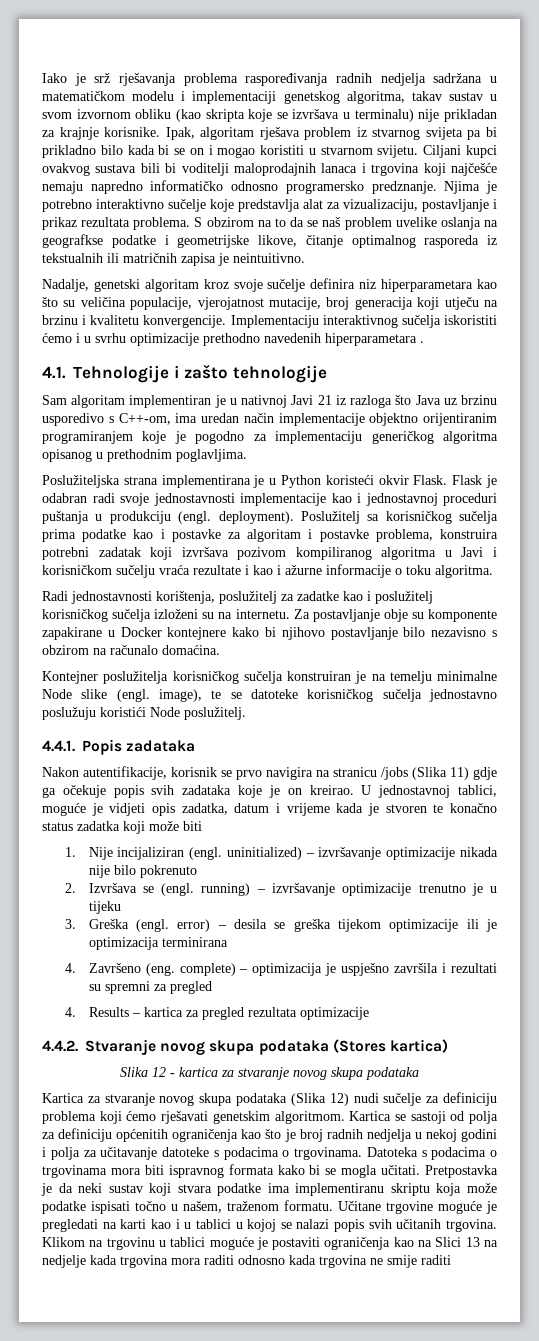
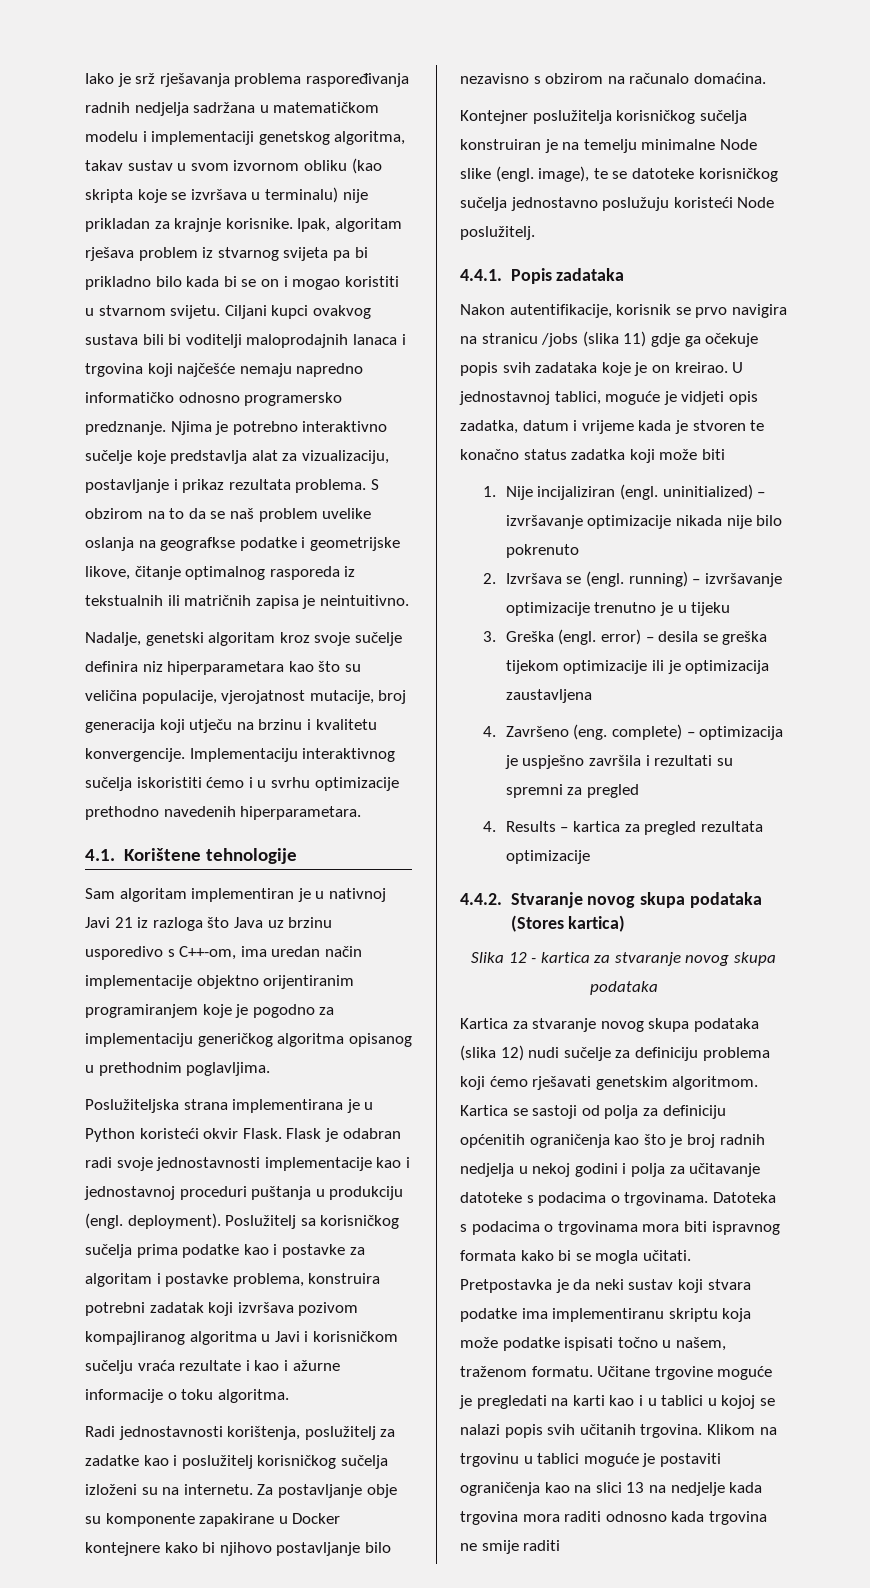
[325,333,424,346] hiperparametara . -> [240,806,362,820] hiperparametara.
[73,365,229,383] Tehnologije i zašto -> [123,848,201,861] Korištene
[295,547,372,560] kompiliranog -> [85,1331,185,1345] kompajliranog
[100,707,146,717] koristići -> [673,197,733,208] koristeći
[412,767,447,780] (Slika -> [582,331,619,347] (slika
[161,937,228,947] terminirana -> [505,689,592,703] zaustavljena
[290,1093,326,1106] (Slika -> [460,1045,496,1061] (slika
[435,1237,462,1247] Slici -> [595,1482,622,1493] slici

